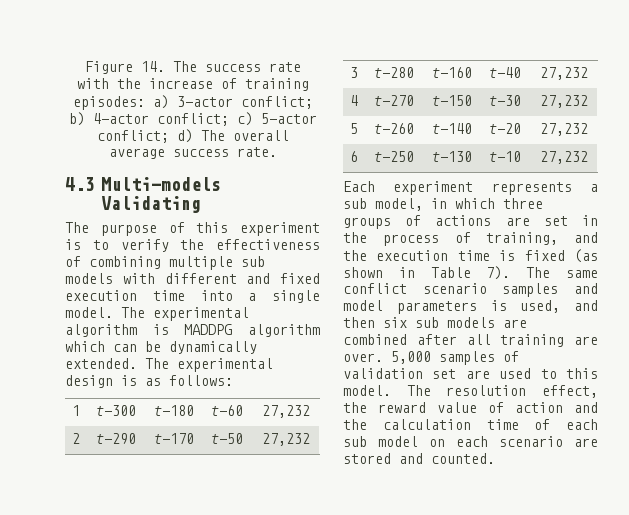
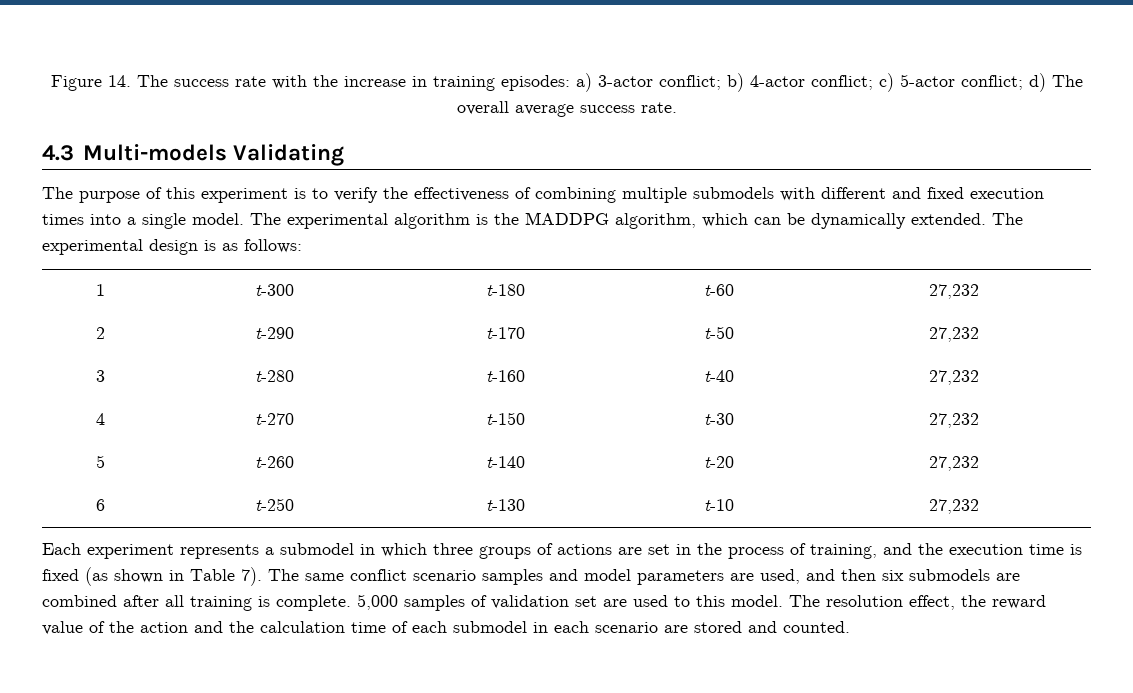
[220,78,237,89] of -> [411,76,427,87] in
[241,256,265,267] [65,273,113,284] sub models -> [693,187,774,199] submodels
[152,290,185,301] time -> [42,214,84,225] times
[184,324,320,337] MADDPG algorithm -> [494,212,696,229] the MADDPG algorithm,
[343,198,423,211] sub model, -> [280,543,354,555] submodel
[490,300,507,311] is -> [730,573,754,581] are
[415,317,495,328] sub models -> [909,569,990,581] submodels
[574,336,598,345] [343,353,383,362] are over. -> [258,595,351,611] is complete.
(504, 407) none -> [109,621,134,633] the
[343,436,445,447] sub model on -> [453,621,548,633] submodel in

